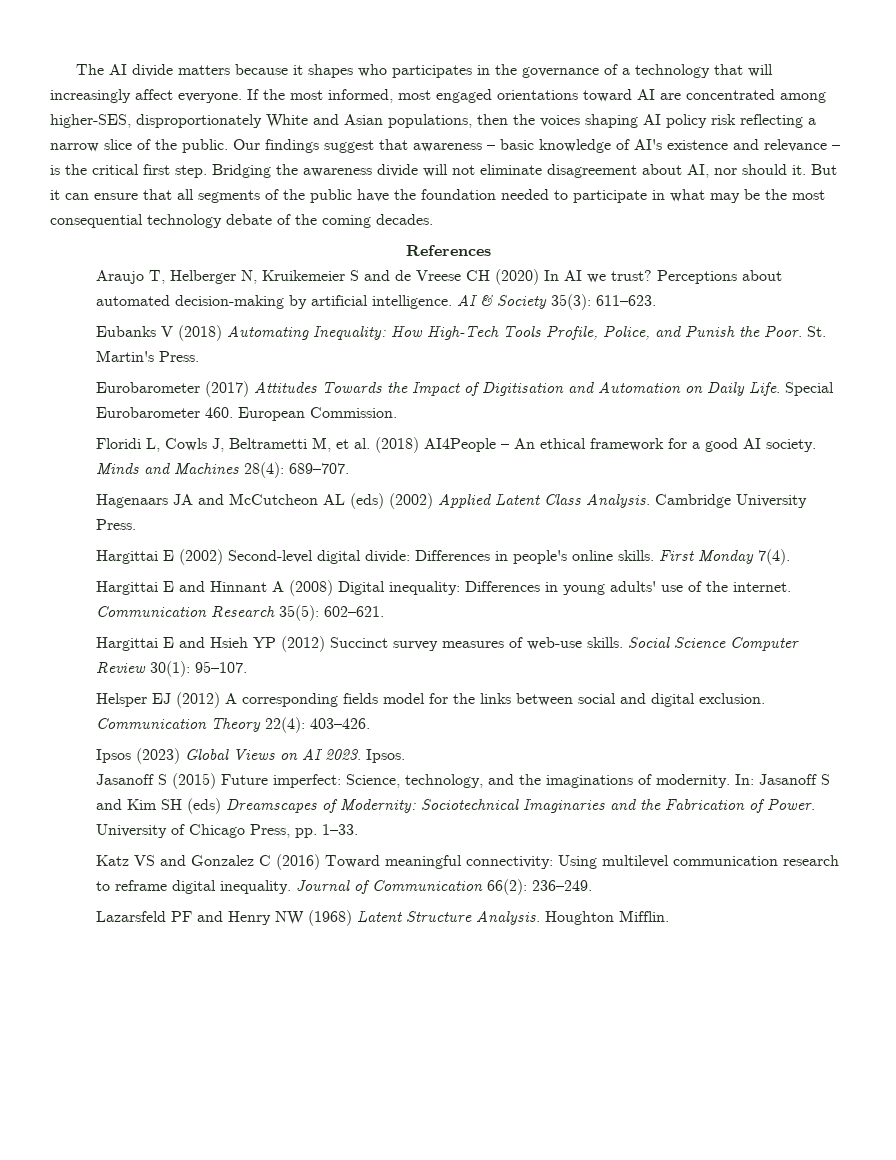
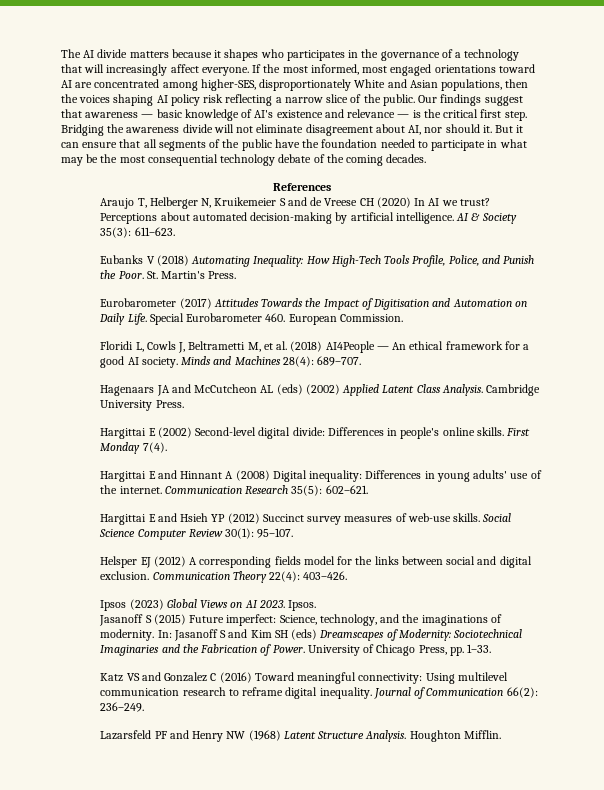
[487,145,495,150] – -> [141,114,154,118] —
[832,145,840,150] – -> [397,114,410,118] —
[500,444,509,449] – -> [376,346,389,350] —

